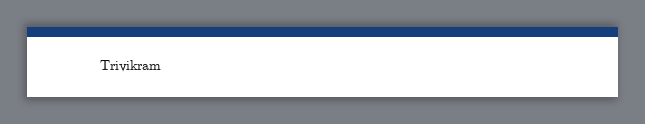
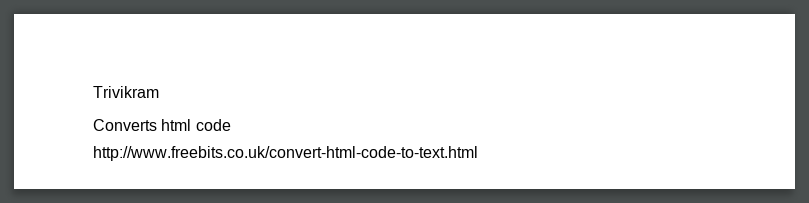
(161, 66) none -> [93,119,231,131] [93,146,478,161] // Converts html code // http://www.freebits.co.uk/convert-html-code-to-text.html

